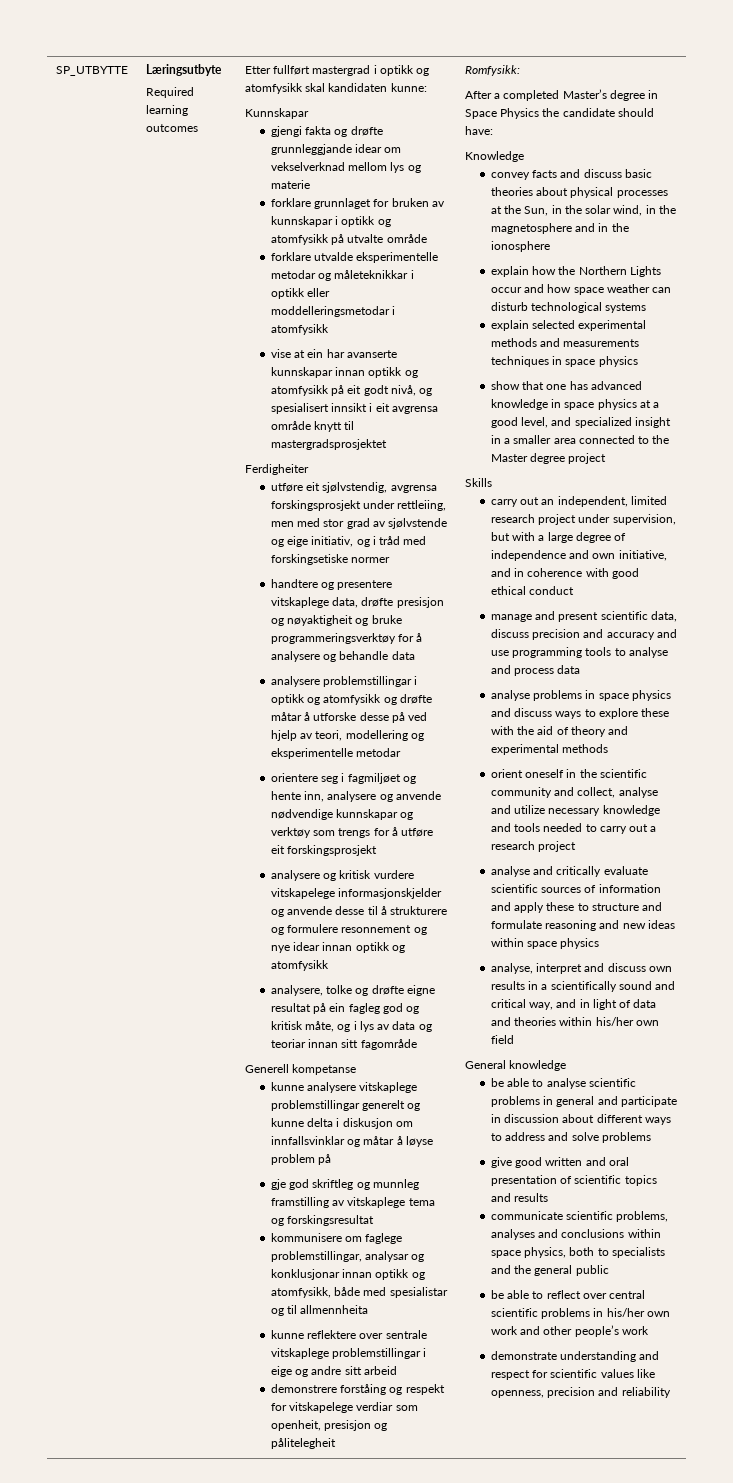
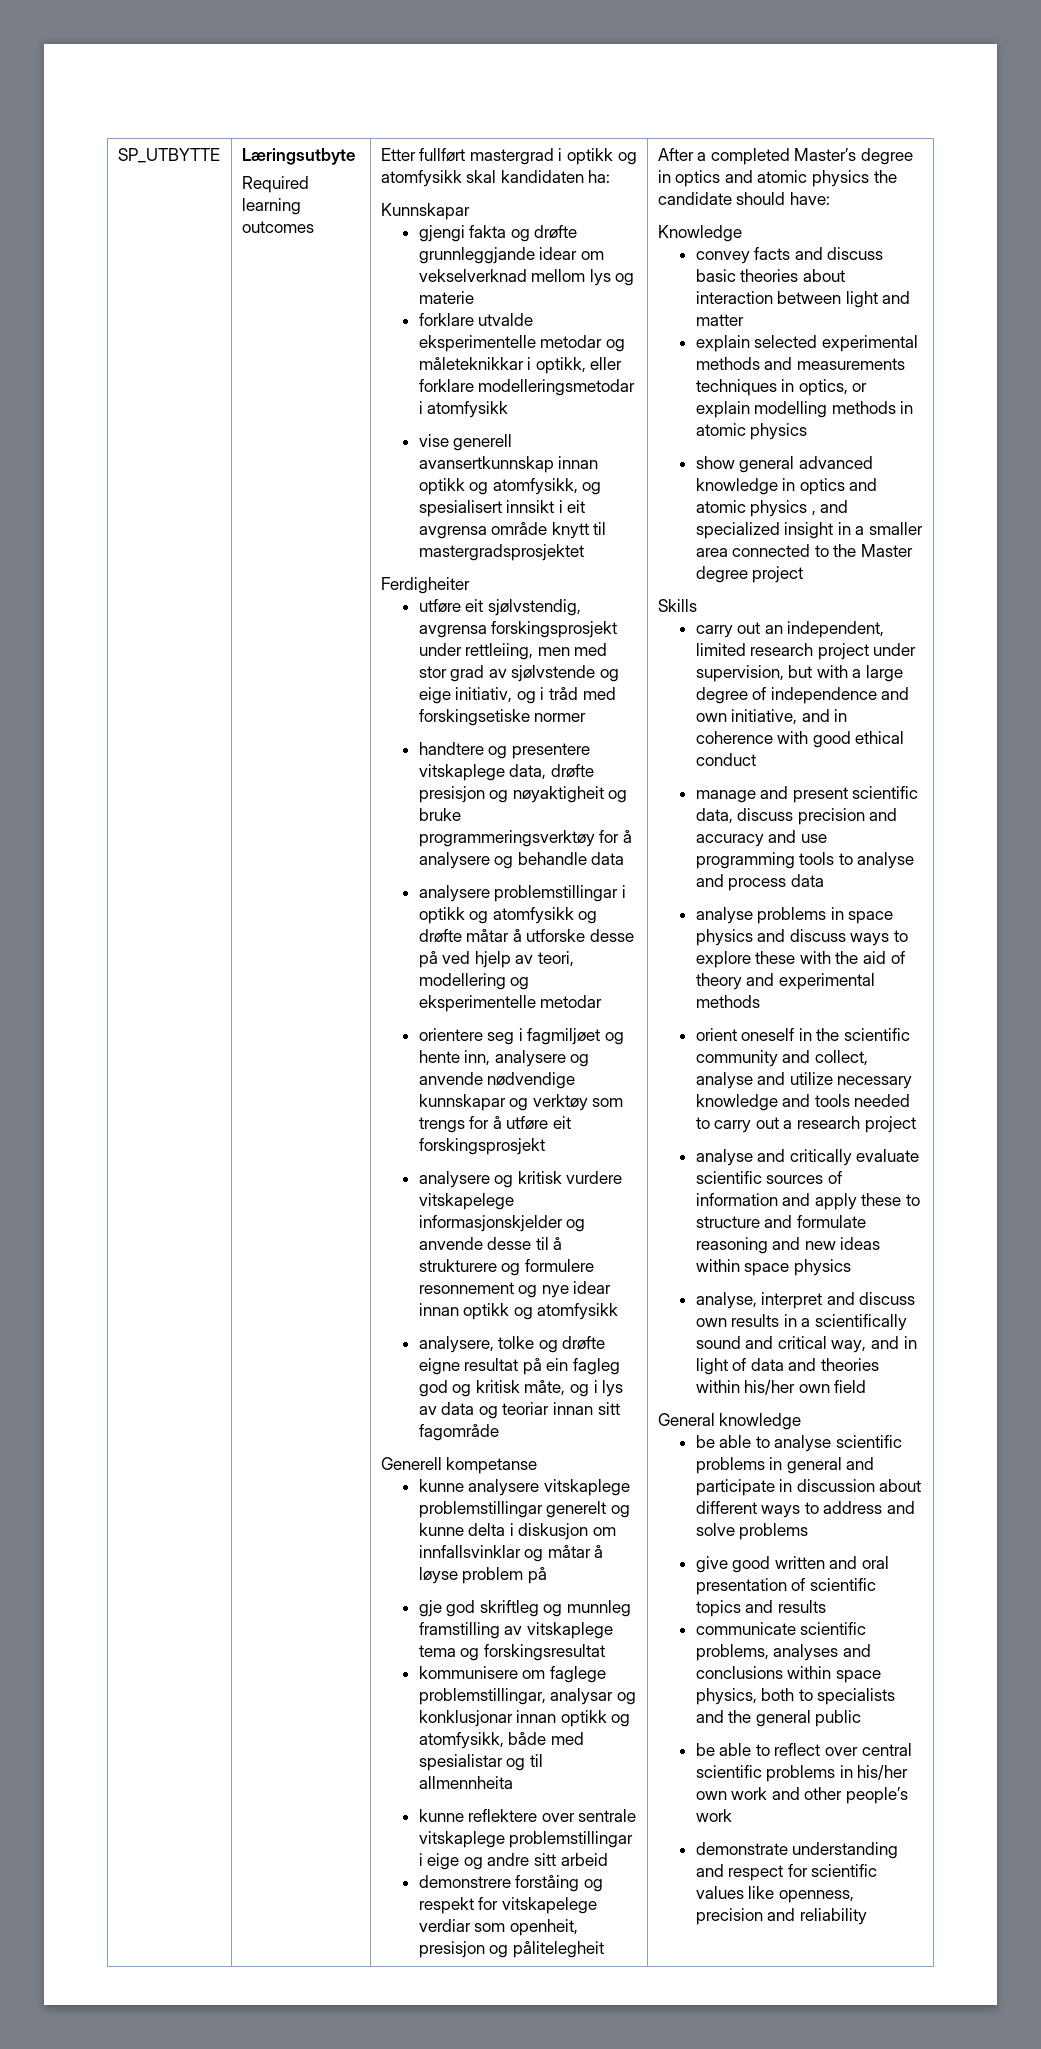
[390,83,427,92] kunne: -> [588,170,611,183] ha:
[270,198,445,209] [270,216,391,227] [270,234,427,245] // forklare grunnlaget for bruken av kunnskapar i optikk og atomfysikk på utvalte område -> (474, 297) none
[270,288,331,299] [270,306,390,317] optikk eller moddelleringsmetodar -> [535,357,623,374] [418,379,636,396] optikk, eller forklare modelleringsmetodar
[294,349,397,358] [270,367,418,378] [270,385,416,396] at ein har avanserte kunnskapar innan optikk og atomfysikk på eit godt nivå, -> [453,434,513,451] [418,456,599,473] [418,478,578,495] generell avansertkunnskap innan optikk og atomfysikk,
[464,65,520,76] Romfysikk: // -> (604, 1949) none
[464,108,540,119] Space Physics -> [675,170,870,187] optics and atomic physics
[570,187,668,198] [490,205,676,216] [490,223,629,234] [490,241,550,252] [490,266,661,277] [490,284,672,295] [490,302,647,313] physical processes at the Sun, in the solar wind, in the magnetosphere and in the ionosphere // explain how the Northern Lights occur and how space weather can disturb technological systems -> [695,291,911,308] [695,314,744,326] interaction between light and matter
[565,356,638,367] [490,381,642,390] [490,399,660,410] [490,417,549,428] space physics // show that one has advanced knowledge in space physics at a good level, -> [798,379,868,396] [695,401,914,418] [695,423,808,440] [695,456,873,473] [695,478,878,495] [695,500,816,517] optics, or explain modelling methods in atomic physics // show general advanced knowledge in optics and atomic physics ,

